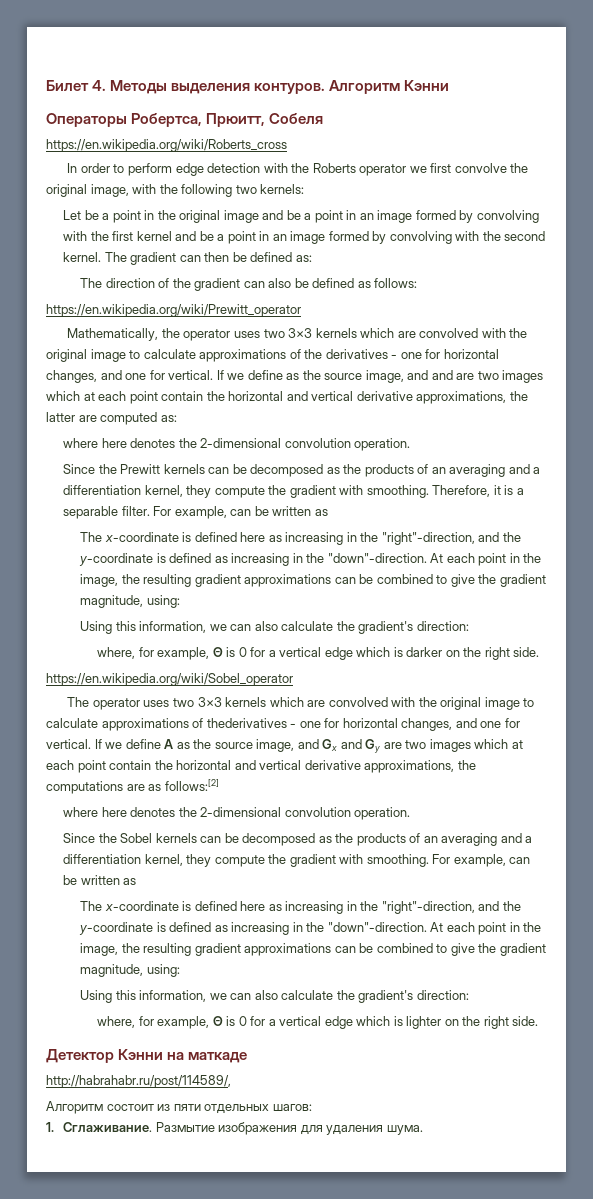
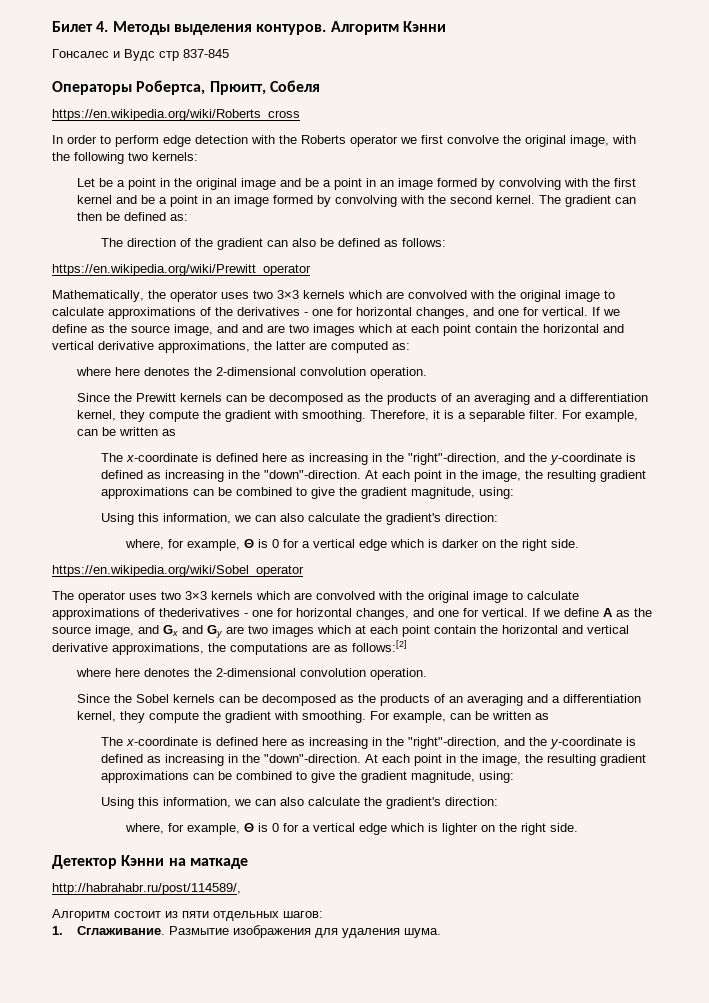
(450, 85) none -> [52,49,229,61] // Гонсалес и Вудс стр 837-845

